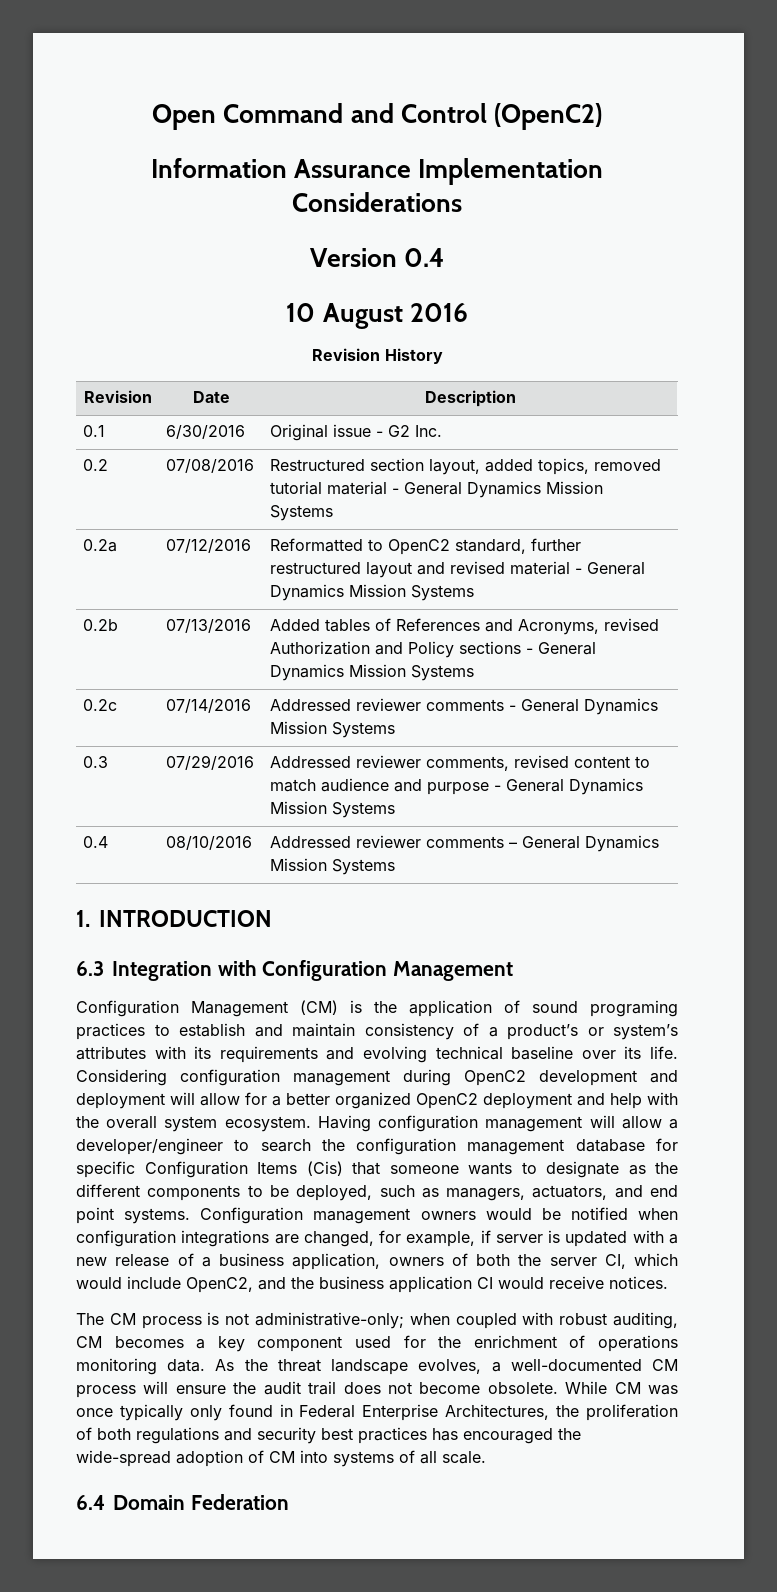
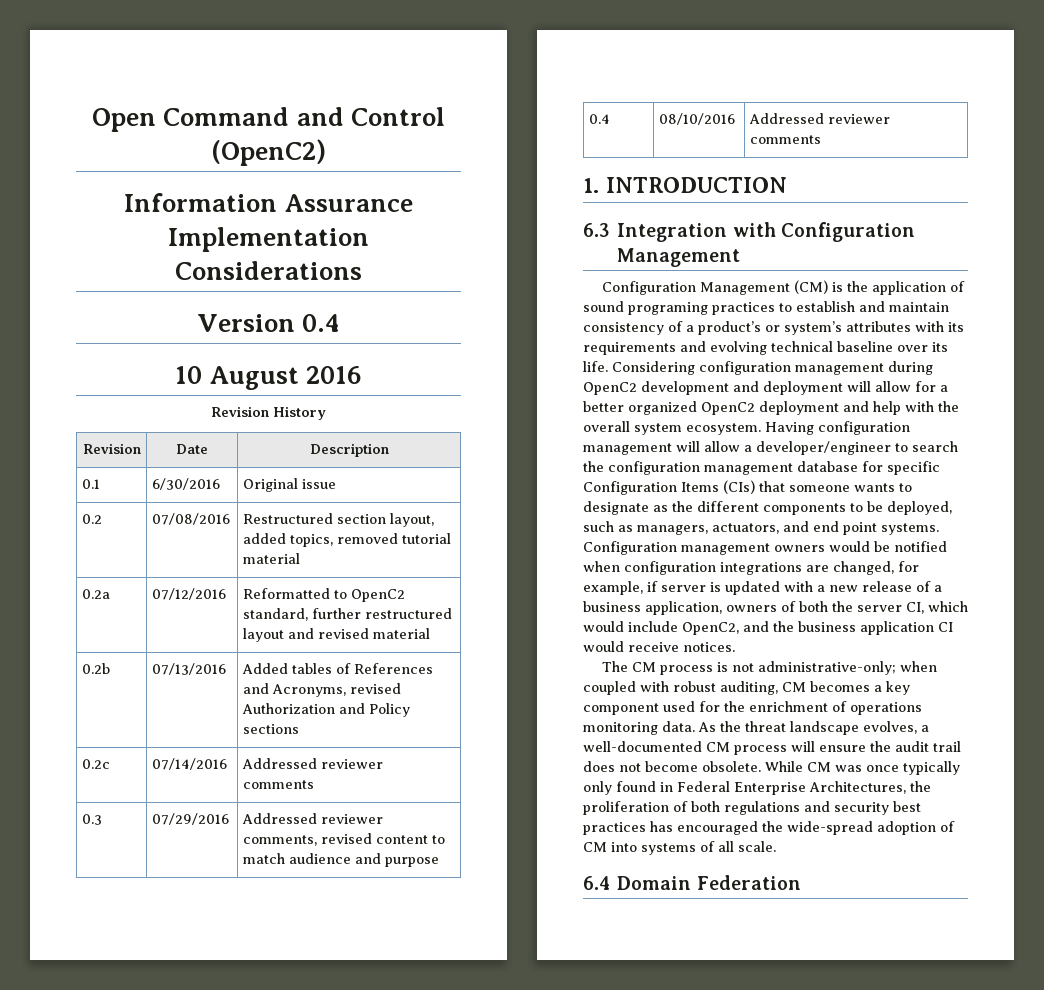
[376,425,443,437] - G2 Inc. -> (336, 484) none
[392,481,604,498] [270,505,334,521] - General Dynamics Mission Systems -> (300, 558) none
[575,562,646,575] [270,584,475,601] - General Dynamics Mission Systems -> (430, 633) none
[526,642,597,655] [270,664,475,681] - General Dynamics Mission Systems -> (299, 729) none
[509,698,659,715] [270,721,396,738] - General Dynamics Mission Systems -> (314, 784) none
[494,778,644,795] [270,801,396,818] - General Dynamics Mission Systems -> (439, 862) none
[509,835,660,852] [270,858,396,875] – General Dynamics Mission Systems -> (821, 139) none
[306,1161,343,1176] (Cis) -> [723,480,755,494] (CIs)

